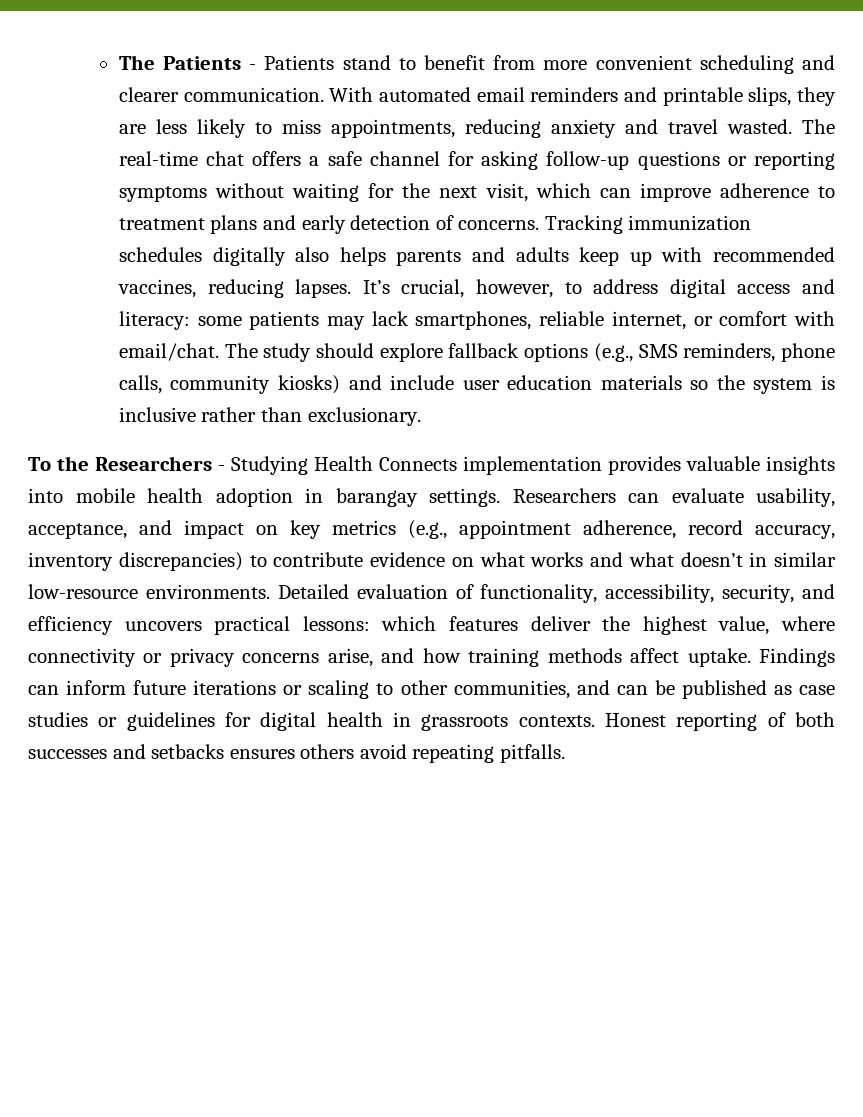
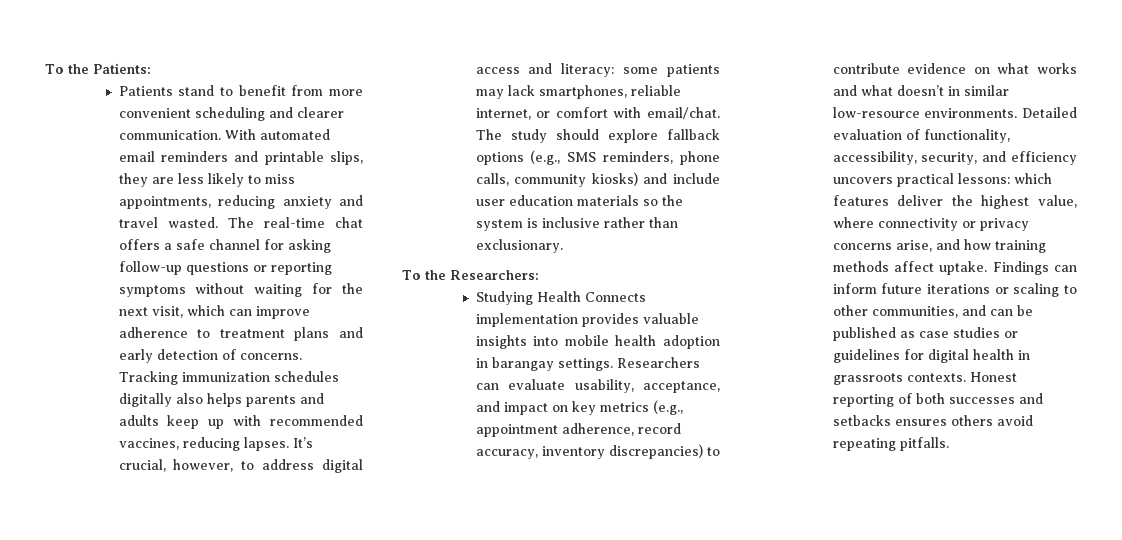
[118,55,257,70] The Patients - -> [45,63,151,74] To the Patients: //
[95,456,225,471] Researchers - -> [449,270,539,280] Researchers: //

